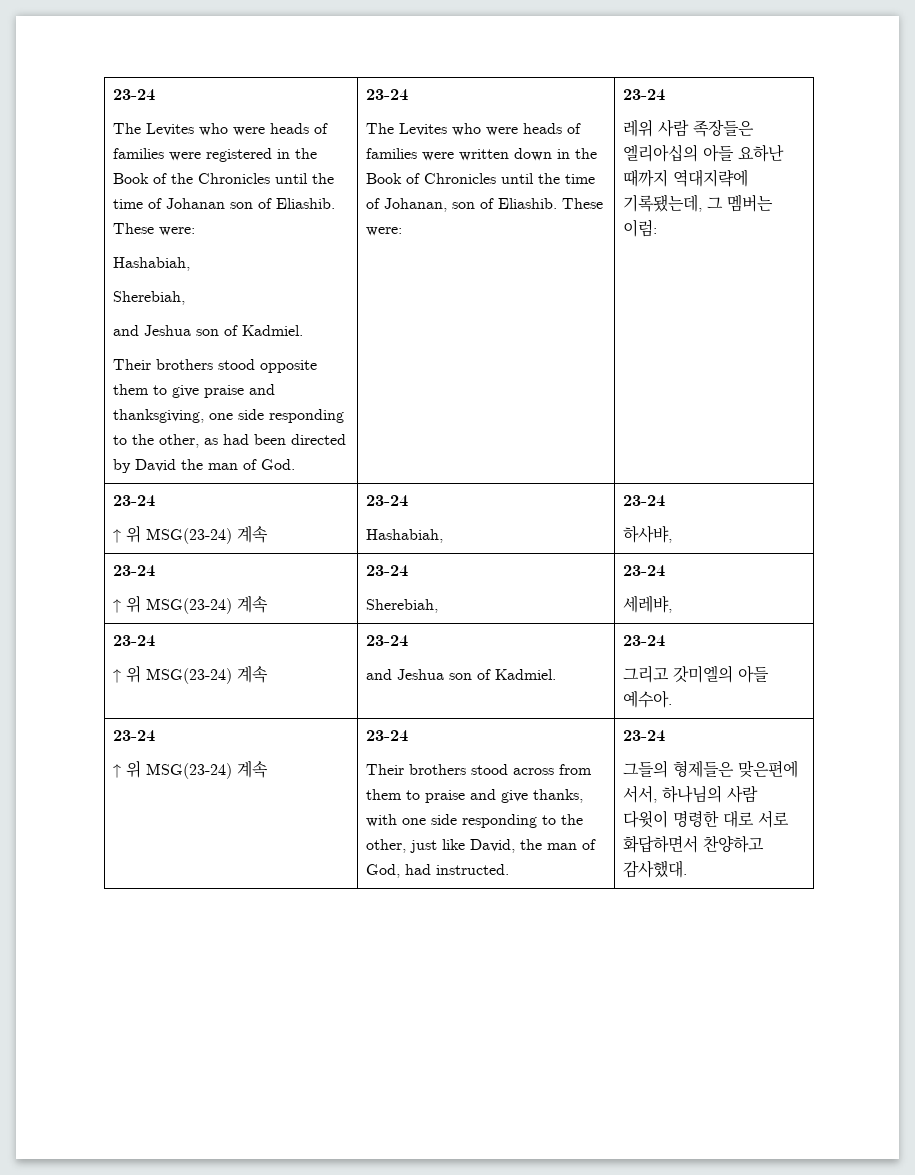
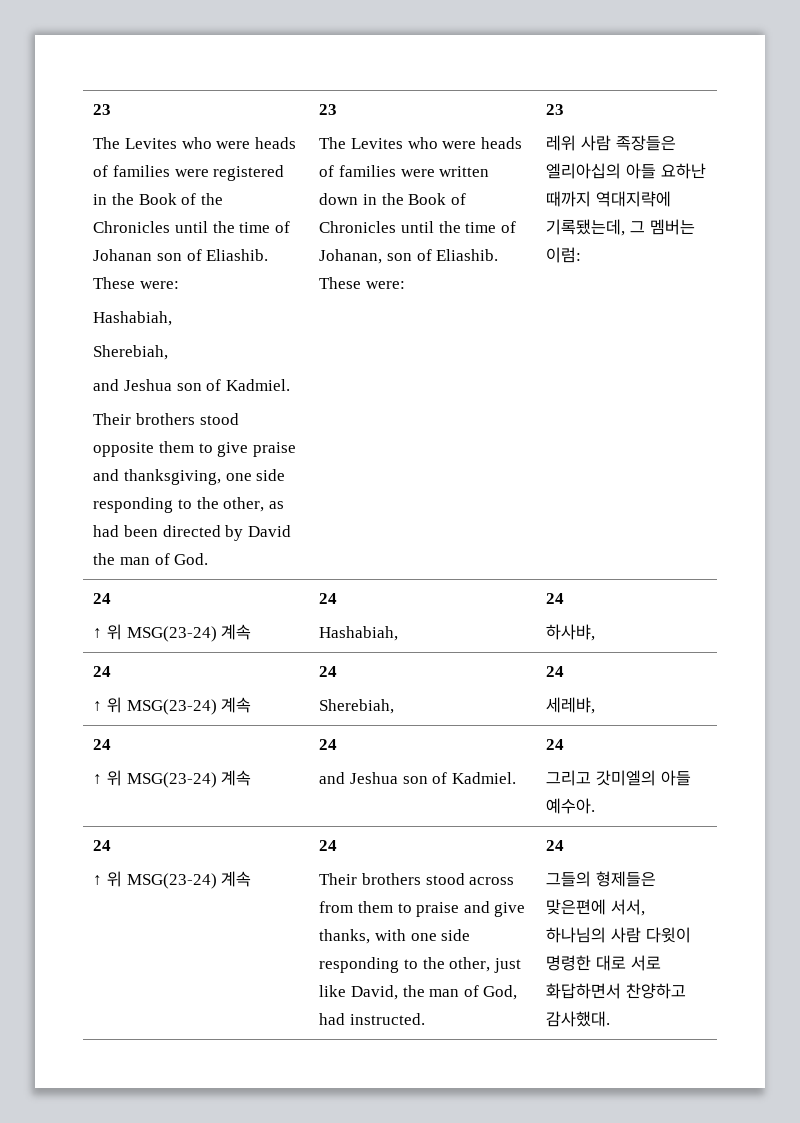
[112,89,155,101] 23-24 -> [93,104,112,115] 23
[365,89,408,101] 23-24 -> [319,104,338,115] 23
[622,89,665,101] 23-24 -> [546,104,565,115] 23
[112,495,155,507] [112,525,268,544] [365,495,408,507] 23-24 // ↑ 위 MSG(23-24) 계속 | 23-24 -> [93,593,112,604] [93,624,252,642] [319,593,338,604] 24 // ↑ 위 MSG(23-24) 계속 | 24
[622,495,665,507] 23-24 -> [546,593,565,604] 24
[112,565,155,577] [112,595,268,614] [365,565,408,577] 23-24 // ↑ 위 MSG(23-24) 계속 | 23-24 -> [93,666,112,677] [93,697,252,715] [319,666,338,677] 24 // ↑ 위 MSG(23-24) 계속 | 24
[622,565,665,577] 23-24 -> [546,666,565,677] 24
[112,635,155,647] [112,665,268,684] [365,635,408,647] 23-24 // ↑ 위 MSG(23-24) 계속 | 23-24 -> [93,739,112,750] [93,770,252,788] [319,739,338,750] 24 // ↑ 위 MSG(23-24) 계속 | 24
[622,635,665,647] 23-24 -> [546,739,565,750] 24
[112,730,155,742] [112,760,268,779] [365,730,408,742] 23-24 // ↑ 위 MSG(23-24) 계속 | 23-24 -> [93,840,112,851] [93,871,252,889] [319,840,338,851] 24 // ↑ 위 MSG(23-24) 계속 | 24
[622,730,665,742] 23-24 -> [546,840,565,851] 24

